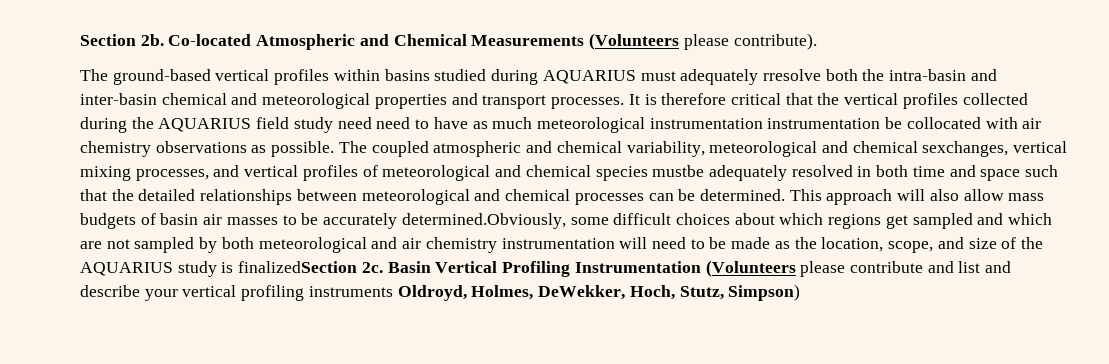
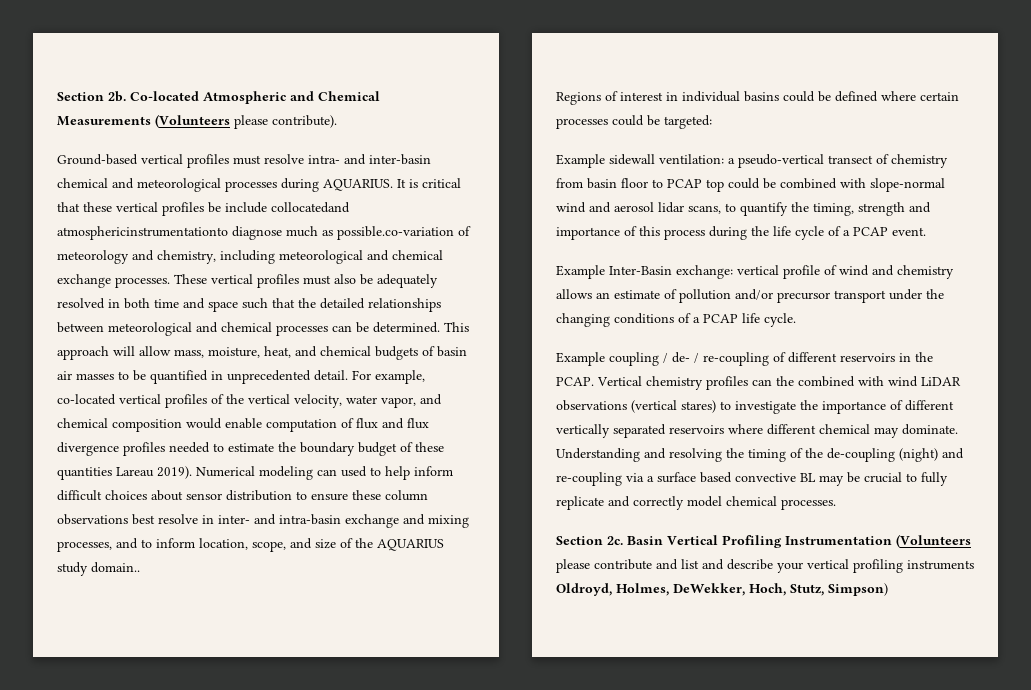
[80,69,967,85] The ground-based vertical profiles within basins studied during AQUARIUS must adequately rresolve both the intra-basin -> [57,154,340,168] Ground-based vertical profiles must resolve intra-
[374,93,625,109] properties and transport processes. -> [225,178,393,192] processes during AQUARIUS.
[661,93,727,105] therefore -> (418, 183) none
[817,93,1028,109] [80,117,1042,133] [80,141,1068,157] [80,165,705,181] the vertical profiles collected during the AQUARIUS field study need need to have as much meteorological instrumentation instrumentation be collocated with air chemistry observations as possible. The coupled atmospheric and chemical variability, meteorological and chemical sexchanges, vertical mixing processes, and vertical profiles of meteorological and chemical species mustbe -> [83,202,350,216] [57,226,471,240] [57,250,443,264] [57,274,373,288] these vertical profiles be include collocatedand atmosphericinstrumentationto diagnose much as possible.co-variation of meteorology and chemistry, including meteorological and chemical exchange processes. These vertical profiles must also be
[929,189,1045,201] also allow mass -> [139,346,371,358] allow mass, moisture, heat, and chemical
[323,213,1053,229] [80,237,817,253] accurately determined.Obviously, some difficult choices about which regions get sampled and which are not sampled by both meteorological and air chemistry instrumentation will need to be made as the -> [150,370,425,384] [57,394,442,408] [57,418,429,432] [57,442,444,456] [57,466,453,480] [57,490,428,501] [57,514,469,528] [57,538,195,552] quantified in unprecedented detail. For example, co-located vertical profiles of the vertical velocity, water vapor, and chemical composition would enable computation of flux and flux divergence profiles needed to estimate the boundary budget of these quantities Lareau 2019). Numerical modeling can used to help inform difficult choices about sensor distribution to ensure these column observations best resolve in inter- and intra-basin exchange and mixing processes, and to inform
[221,261,358,273] is finalizedSection -> [91,562,140,573] [556,91,959,105] [556,115,712,129] [556,154,948,168] [556,178,945,192] [556,202,931,216] [556,226,926,240] [556,265,954,279] [556,289,944,303] [556,313,796,327] [556,352,933,366] [556,376,961,390] [556,400,954,414] [556,424,958,438] [556,448,964,462] [556,472,948,486] [556,496,836,510] [556,536,603,545] domain.. // Regions of interest in individual basins could be defined where certain processes could be targeted: // Example sidewall ventilation: a pseudo-vertical transect of chemistry from basin floor to PCAP top could be combined with slope-normal wind and aerosol lidar scans, to quantify the timing, strength and importance of this process during the life cycle of a PCAP event. // Example Inter-Basin exchange: vertical profile of wind and chemistry allows an estimate of pollution and/or precursor transport under the changing conditions of a PCAP life cycle. // Example coupling / de- / re-coupling of different reservoirs in the PCAP. Vertical chemistry profiles can the combined with wind LiDAR observations (vertical stares) to investigate the importance of different vertically separated reservoirs where different chemical may dominate. Understanding and resolving the timing of the de-coupling (night) and re-coupling via a surface based convective BL may be crucial to fully replicate and correctly model chemical processes. // Section

